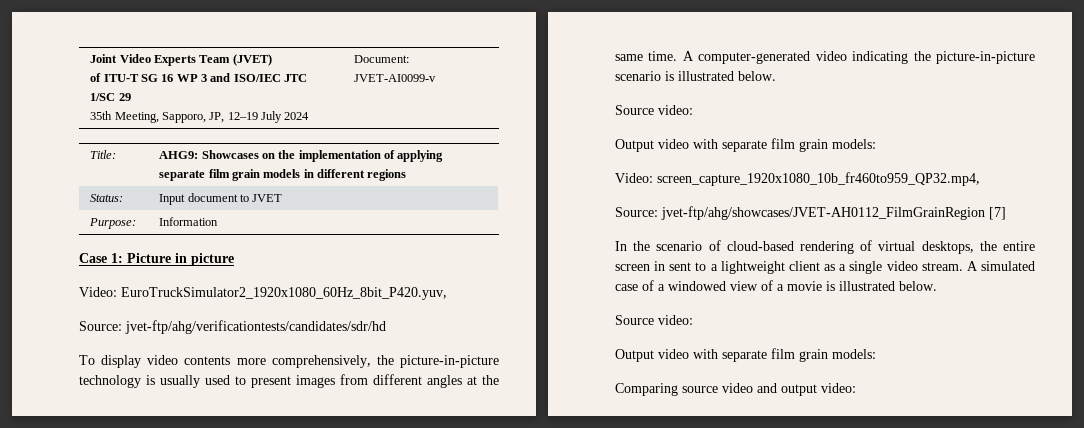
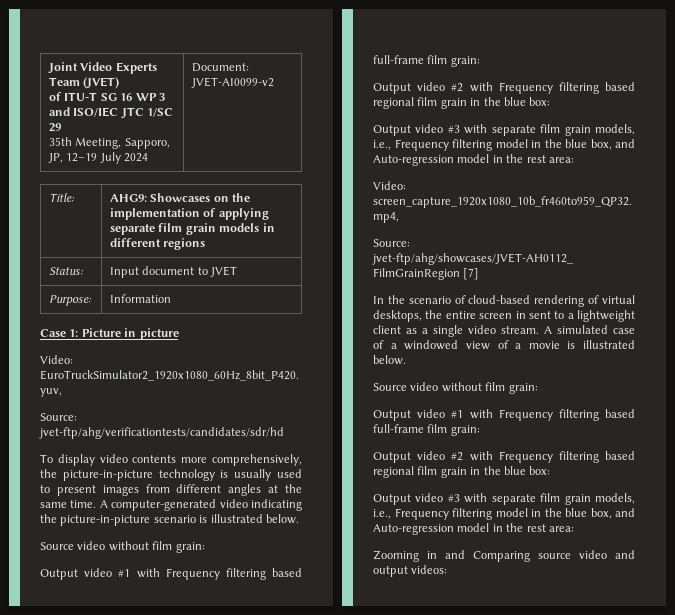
[354,74,437,82] JVET-AI0099-v -> [191,77,275,88] JVET-AI0099-v2
[658,105,693,115] [615,138,876,152] video: // Output video with separate film grain models: -> [77,541,205,553] [40,568,302,580] [373,55,480,67] [373,82,635,94] [373,97,551,109] [373,124,635,136] [373,139,635,151] [373,154,574,166] video without film grain: // Output video #1 with Frequency filtering based full-frame film grain: // Output video #2 with Frequency filtering based regional film grain in the blue box: // Output video #3 with separate film grain models, i.e., Frequency filtering model in the blue box, and Auto-regression model in the rest area:
[658,315,693,325] [615,348,876,362] video: // Output video with separate film grain models: // -> [410,382,538,394] [373,409,635,421] [373,424,480,436] [373,451,635,463] [373,466,551,478] [373,493,635,505] [373,508,635,520] [373,523,574,535] [373,550,465,562] video without film grain: // Output video #1 with Frequency filtering based full-frame film grain: // Output video #2 with Frequency filtering based regional film grain in the blue box: // Output video #3 with separate film grain models, i.e., Frequency filtering model in the blue box, and Auto-regression model in the rest area: // Zooming in and
[821,383,856,393] video: -> [411,565,448,574] videos:

